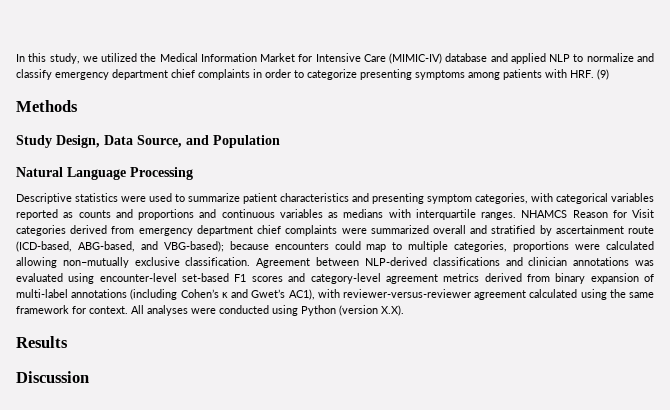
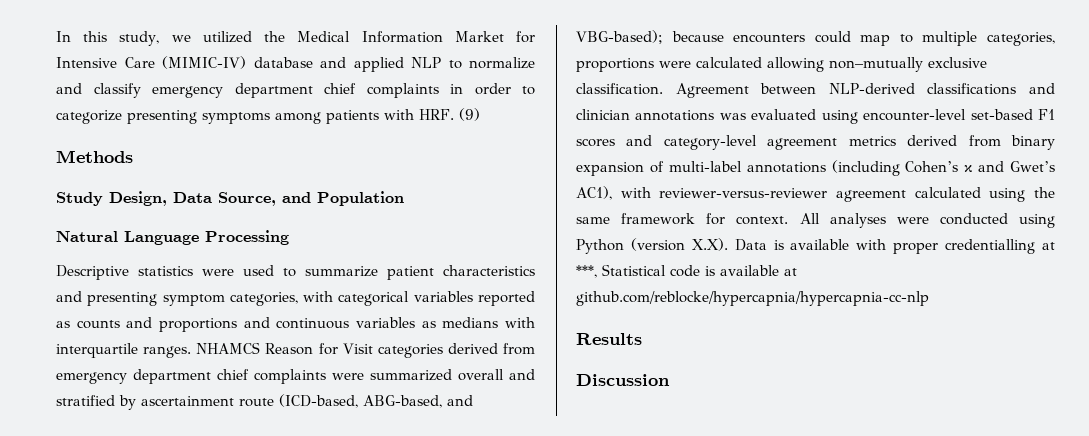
(404, 310) none -> [734,239,1055,254] [576,264,797,278] [576,291,929,306] Data is available with proper credentialling at ***, Statistical code is available at github.com/reblocke/hypercapnia/hypercapnia-cc-nlp

